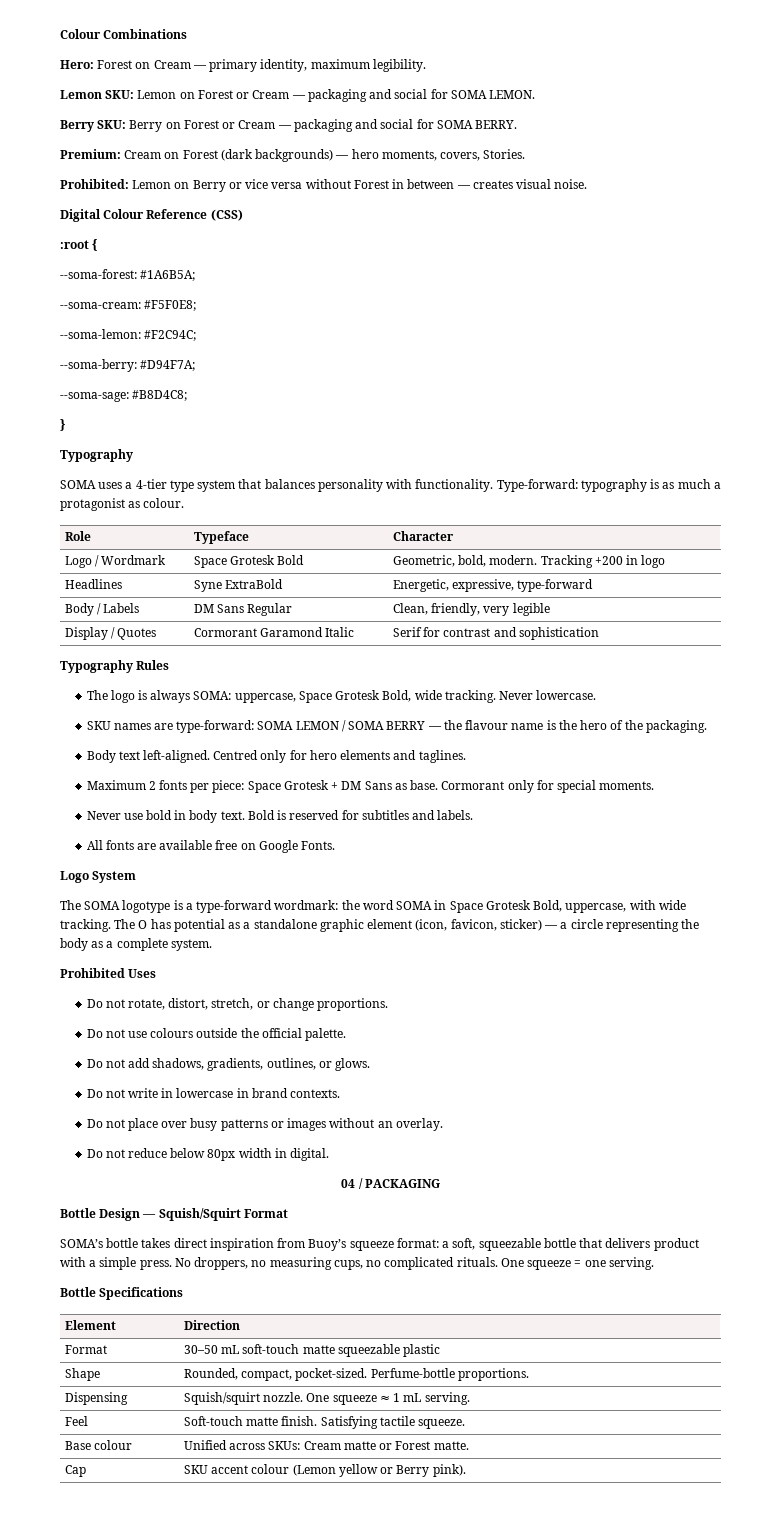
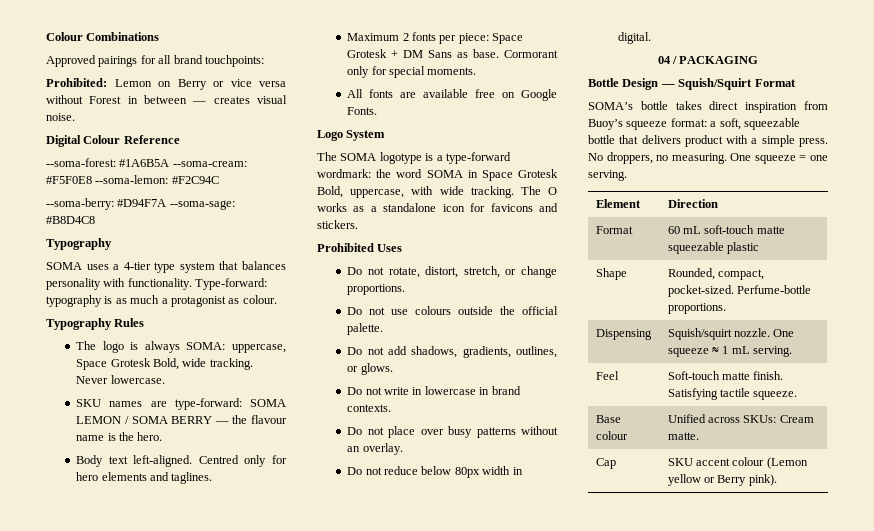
[60,59,426,72] [60,89,536,102] [60,119,518,132] [60,149,526,162] Hero: Forest on Cream — primary identity, maximum legibility. // Lemon SKU: Lemon on Forest or Cream — packaging and social for SOMA LEMON. // Berry SKU: Berry on Forest or Cream — packaging and social for SOMA BERRY. // Premium: Cream on Forest (dark backgrounds) — hero moments, covers, Stories. -> [46,55,264,67] Approved pairings for all brand touchpoints:
[210,209,243,221] [60,239,98,251] [60,269,196,281] [60,300,197,311] [60,329,197,341] [60,359,196,372] [60,390,188,402] [60,419,65,431] (CSS) // :root { // --soma-forest: #1A6B5A; // --soma-cream: #F5F0E8; // --soma-lemon: #F2C94C; // --soma-berry: #D94F7A; // --soma-sage: #B8D4C8; // } -> [46,158,247,167] [46,175,219,184] [46,198,235,210] [46,216,95,224] // --soma-forest: #1A6B5A --soma-cream: #F5F0E8 --soma-lemon: #F2C94C // --soma-berry: #D94F7A --soma-sage: #B8D4C8
[64,531,91,541] [193,531,249,544] [392,531,454,541] [64,555,167,568] [193,555,305,568] [392,555,666,568] [64,579,122,589] [193,579,284,592] [392,579,594,592] [64,603,140,616] [193,603,293,616] [392,603,550,616] [64,627,157,640] [193,627,355,637] [392,627,599,640] // Role | Typeface | Character // Logo / Wordmark | Space Grotesk Bold | Geometric, bold, modern. Tracking +200 in logo // Headlines | Syne ExtraBold | Energetic, expressive, type-forward // Body / Labels | DM Sans Regular | Clean, friendly, very legible // Display / Quotes | Cormorant Garamond Italic | Serif for contrast and sophistication -> (277, 299) none
[580,720,707,733] hero of the packaging. -> [137,432,163,441] hero.
[86,810,474,823] // Never use bold in body text. Bold is reserved for subtitles and labels. -> (477, 71) none
[150,919,225,932] has potential -> [317,203,347,212] works
[319,919,700,932] [60,938,212,951] graphic element (icon, favicon, sticker) — a circle representing the body as a complete system. -> [442,203,558,212] [317,220,358,229] icon for favicons and stickers.
[270,1118,327,1131] or images -> (516, 432) none
[269,1257,498,1270] measuring cups, no complicated rituals. -> [671,153,727,164] measuring.
[60,1287,184,1300] // Bottle Specifications -> (627, 175) none
[183,1345,218,1354] 30–50 -> [667,226,680,234] 60
[343,1441,431,1450] matte or Forest -> (814, 419) none

